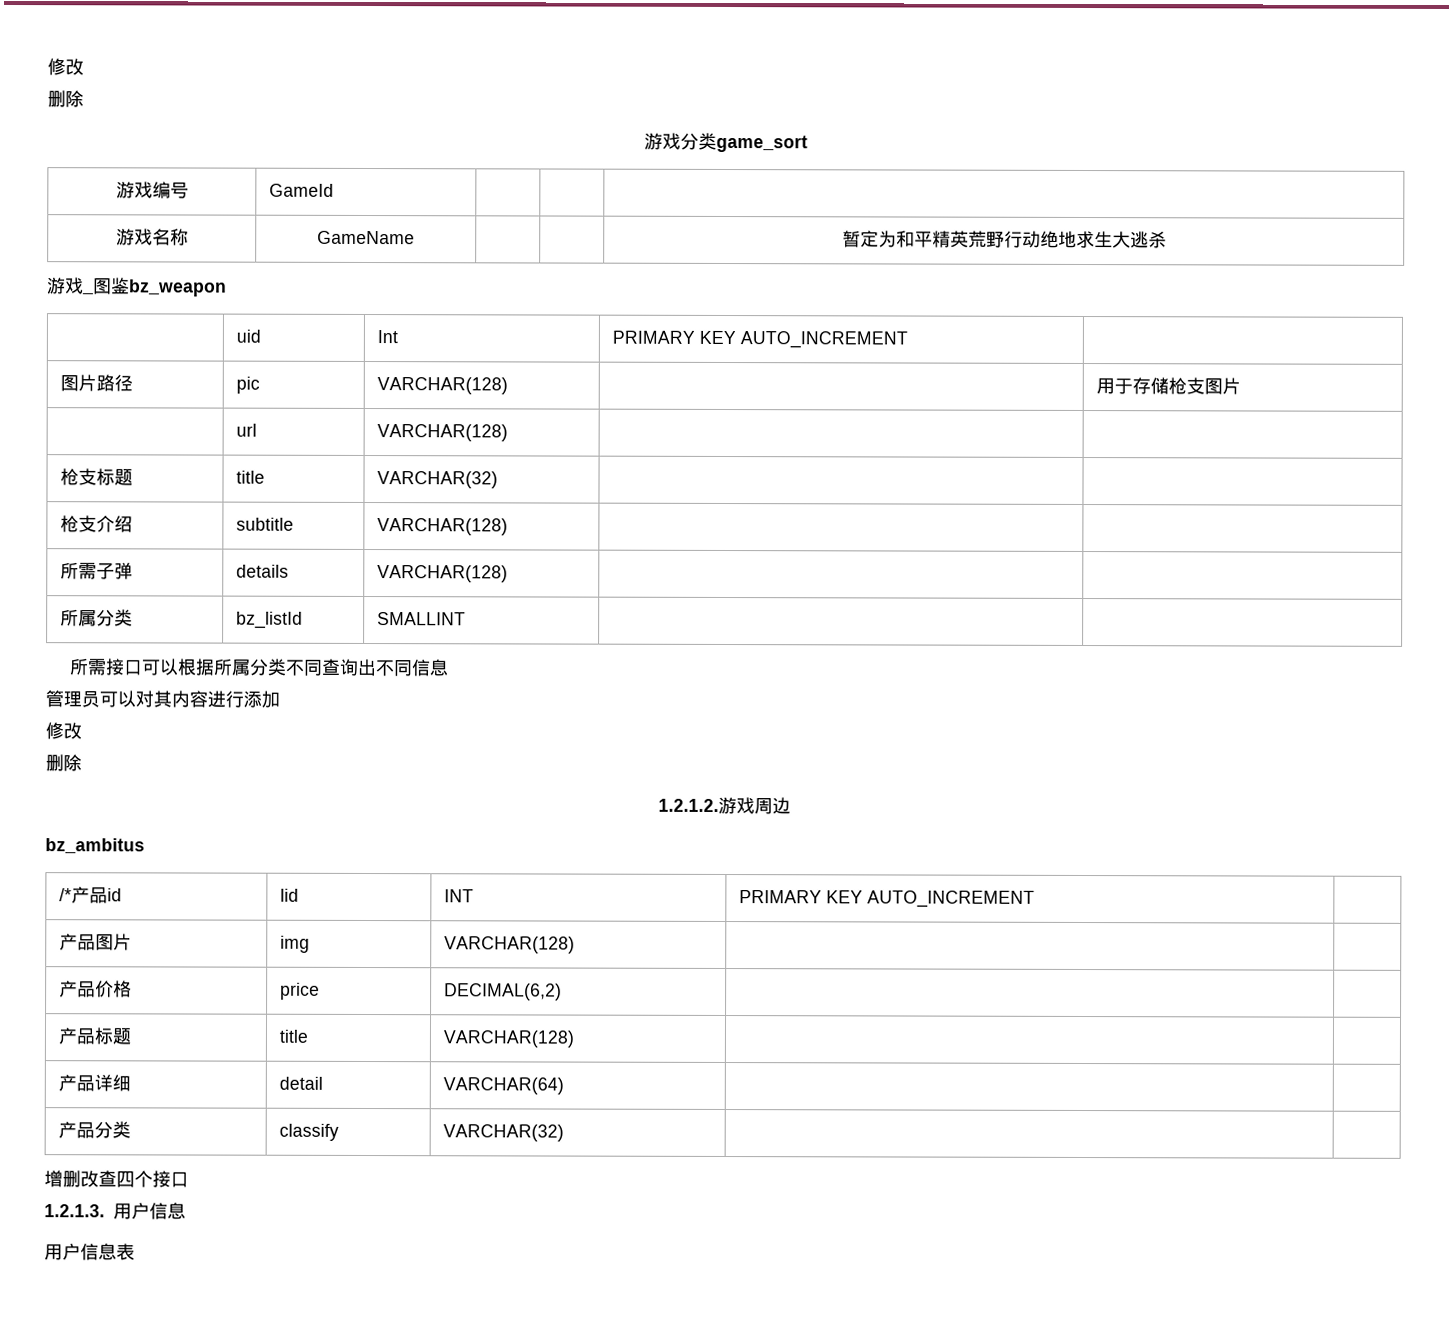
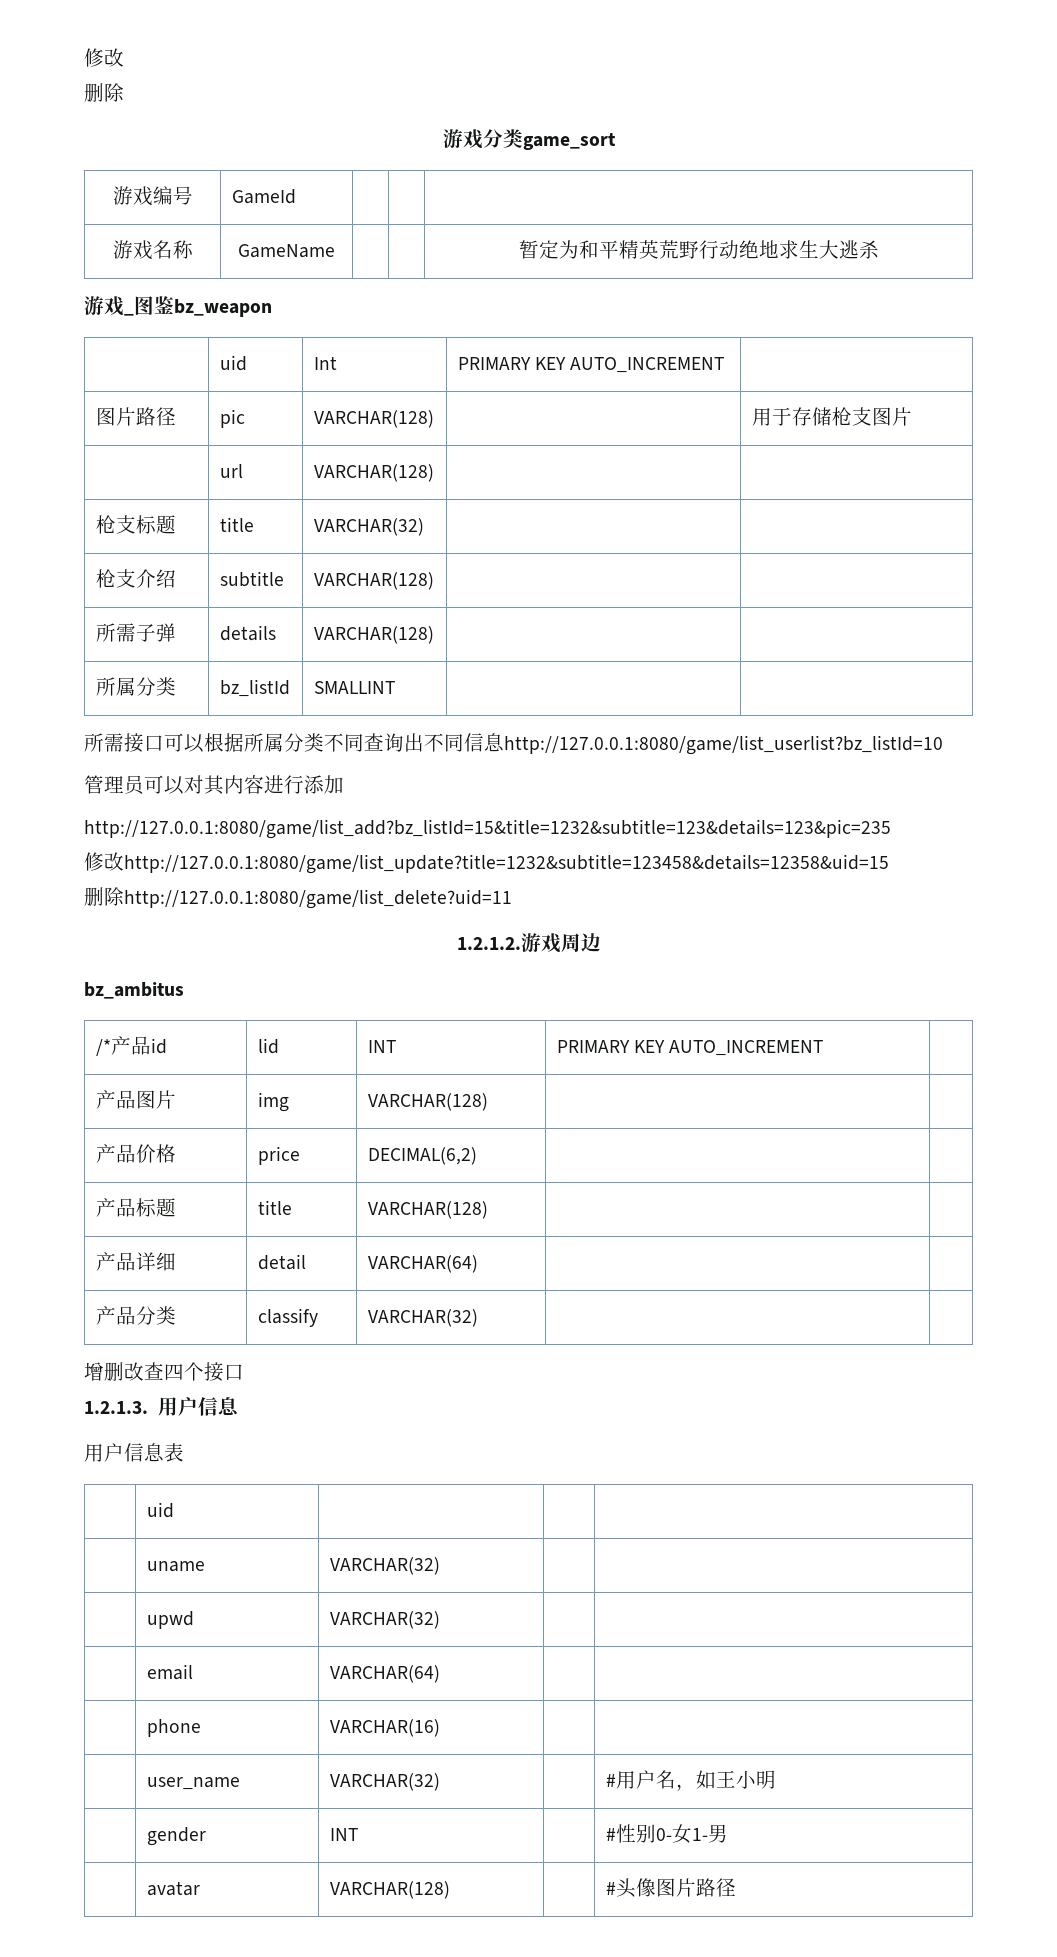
(449, 668) none -> [504,735,943,755] http://127.0.0.1:8080/game/list_userlist?bz_listId=10
[45,722,82,740] [45,754,82,772] // 修改 // 删除 -> [84,819,891,839] [84,852,889,874] [84,887,512,909] // http://127.0.0.1:8080/game/list_add?bz_listId=15&title=1232&subtitle=123&details=123&pic=235 // 修改http://127.0.0.1:8080/game/list_update?title=1232&subtitle=123458&details=12358&uid=15 // 删除http://127.0.0.1:8080/game/list_delete?uid=11
(135, 1252) none -> [146,1502,174,1518] [146,1561,205,1572] [329,1557,440,1575] [146,1611,194,1629] [329,1611,440,1629] [146,1664,193,1680] [329,1665,440,1683] [146,1719,201,1737] [329,1719,440,1737] [146,1777,240,1790] [329,1773,440,1791] [605,1770,776,1791] [146,1827,206,1846] [329,1828,358,1841] [605,1824,728,1844] [146,1881,200,1896] [329,1881,450,1899] [605,1878,736,1898] // | uid | | | // | uname | VARCHAR(32) | | // | upwd | VARCHAR(32) | | // | email | VARCHAR(64) | | // | phone | VARCHAR(16) | | // | user_name | VARCHAR(32) | | #用户名，如王小明 // | gender | INT | | #性别0-女1-男 // | avatar | VARCHAR(128) | | #头像图片路径

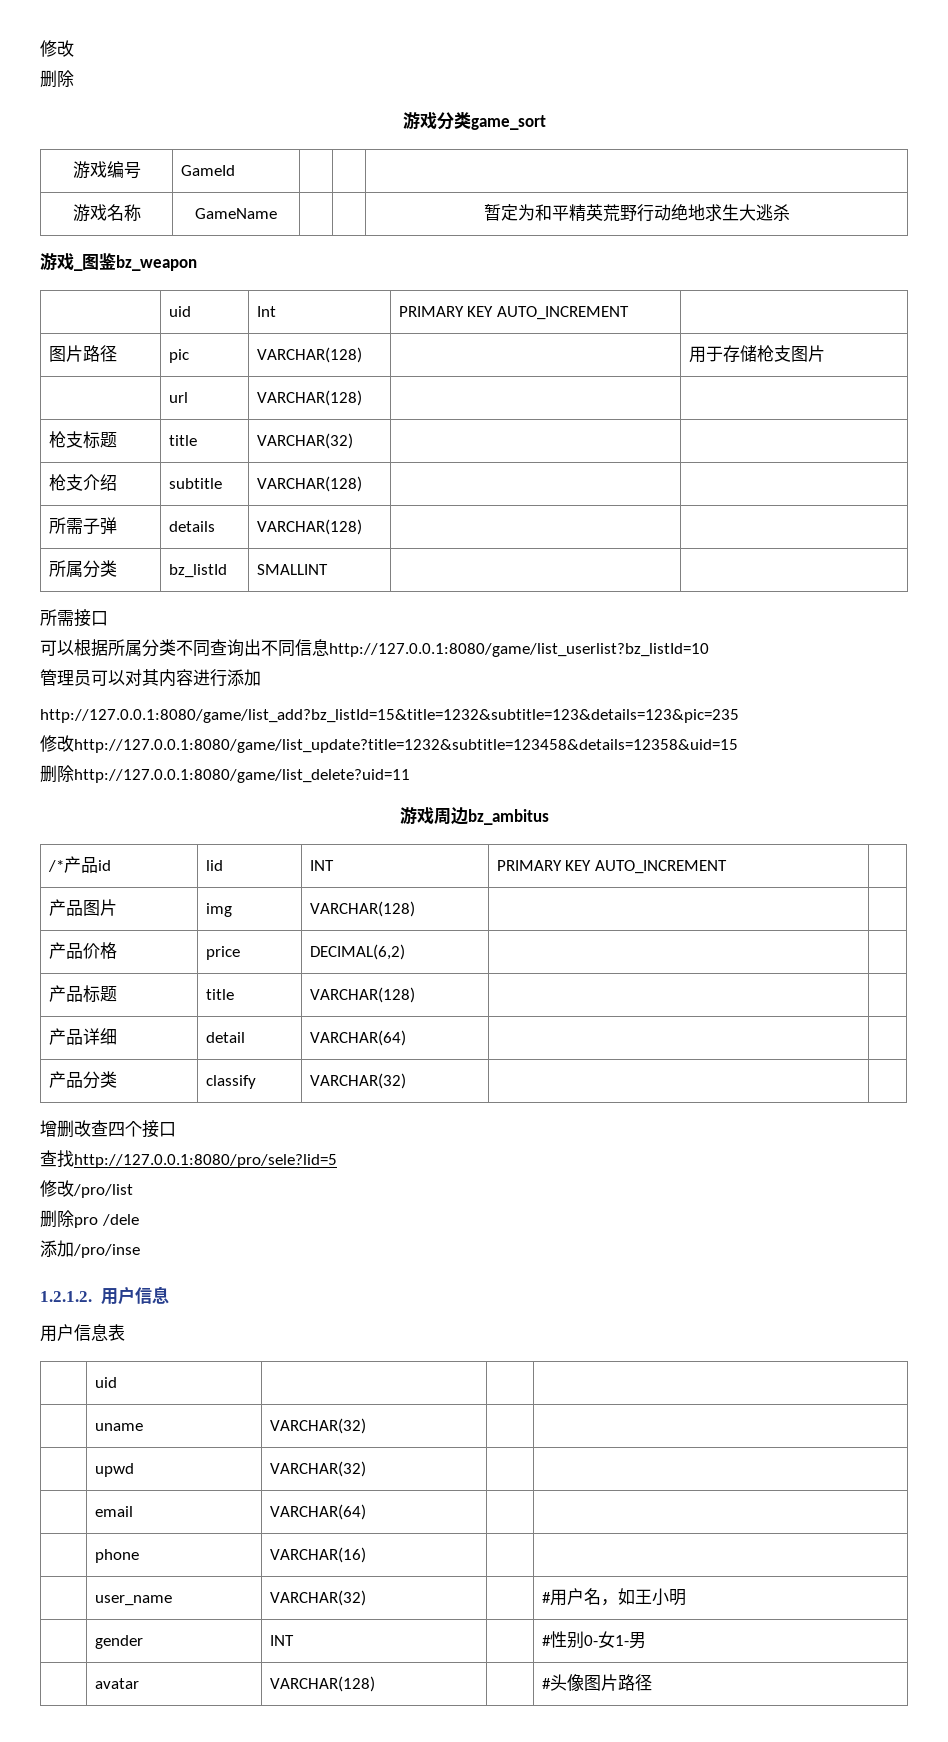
(164, 743) none -> (108, 618) //
[456,937,521,950] 1.2.1.2. -> (410, 776) none
(601, 942) // -> (468, 816) none
[84,1401,148,1414] 1.2.1.3. -> [40,1150,337,1168] [40,1180,133,1198] [40,1210,139,1228] [40,1240,140,1258] [40,1291,92,1302] 查找http://127.0.0.1:8080/pro/sele?lid=5 // 修改/pro/list // 删除pro /dele // 添加/pro/inse // 1.2.1.2.

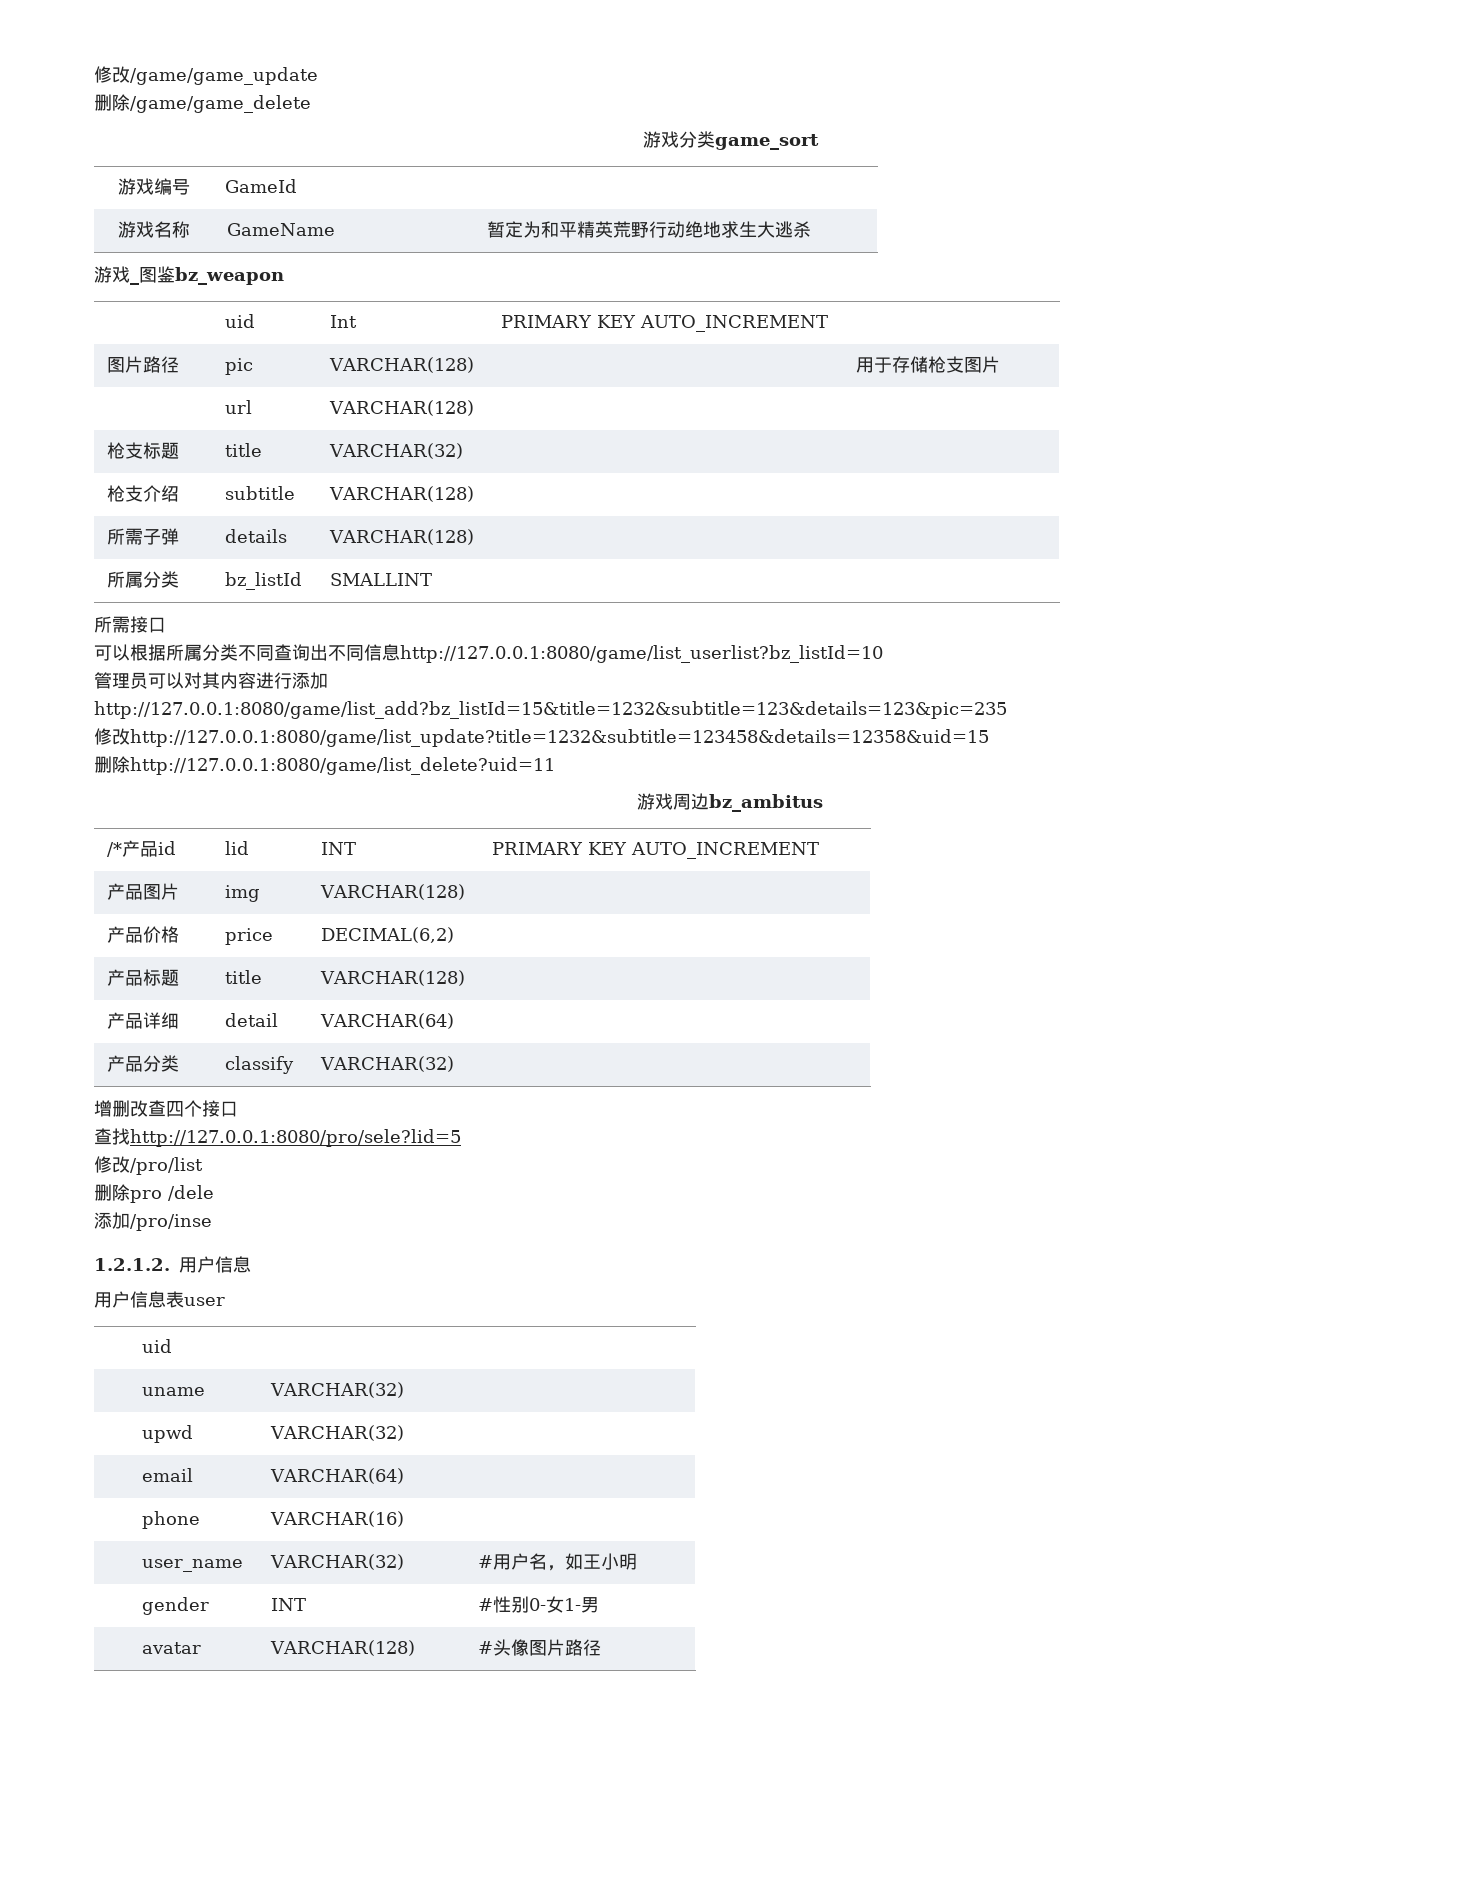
[40,40,74,57] [40,70,74,88] 修改 // 删除 -> [94,66,318,85] [94,94,311,113] 修改/game/game_update // 删除/game/game_delete
(125, 1332) none -> [184,1297,225,1306] user

